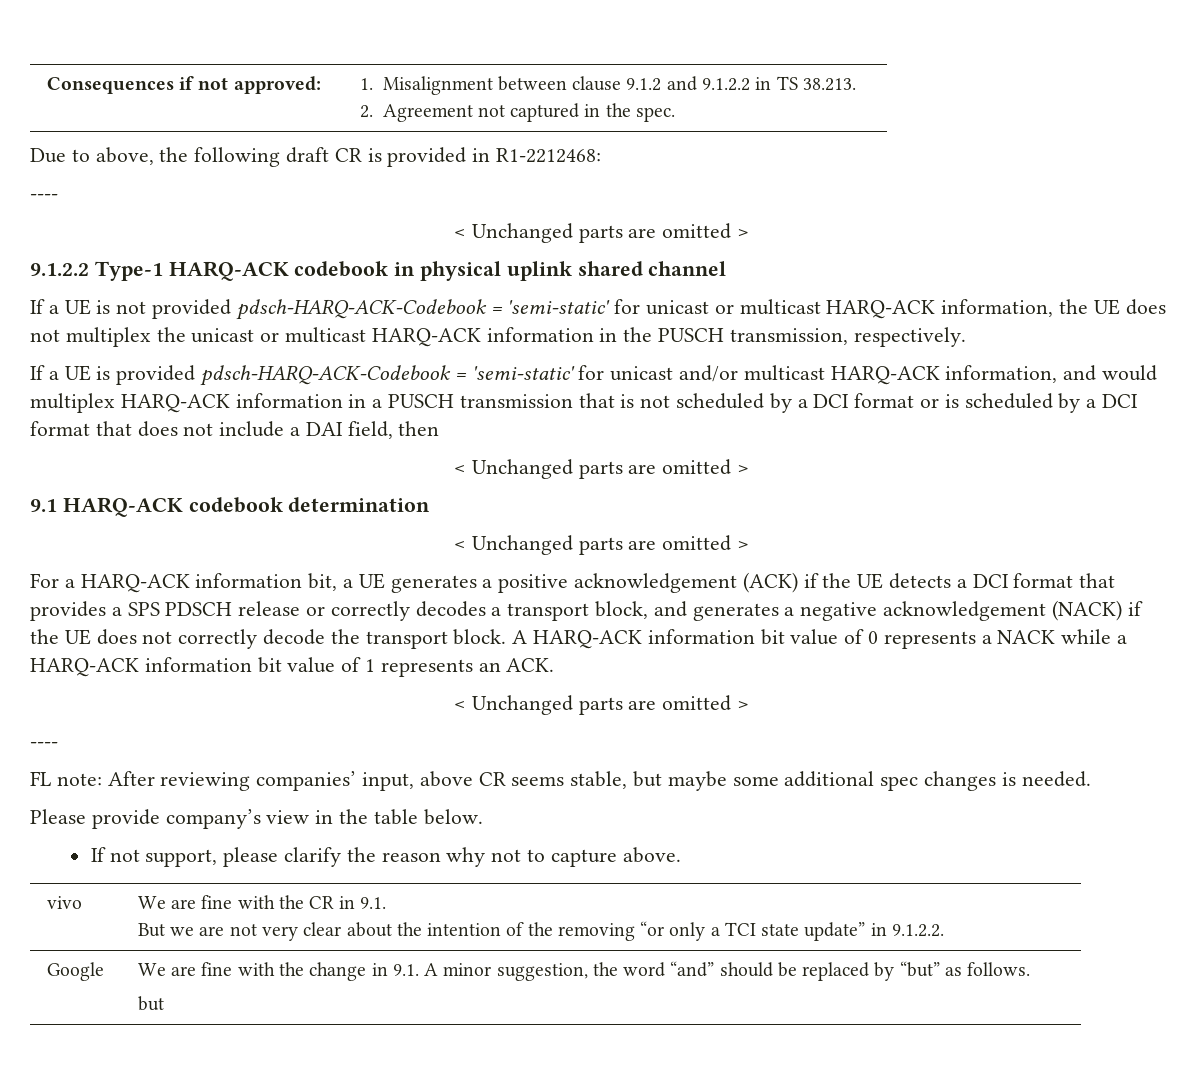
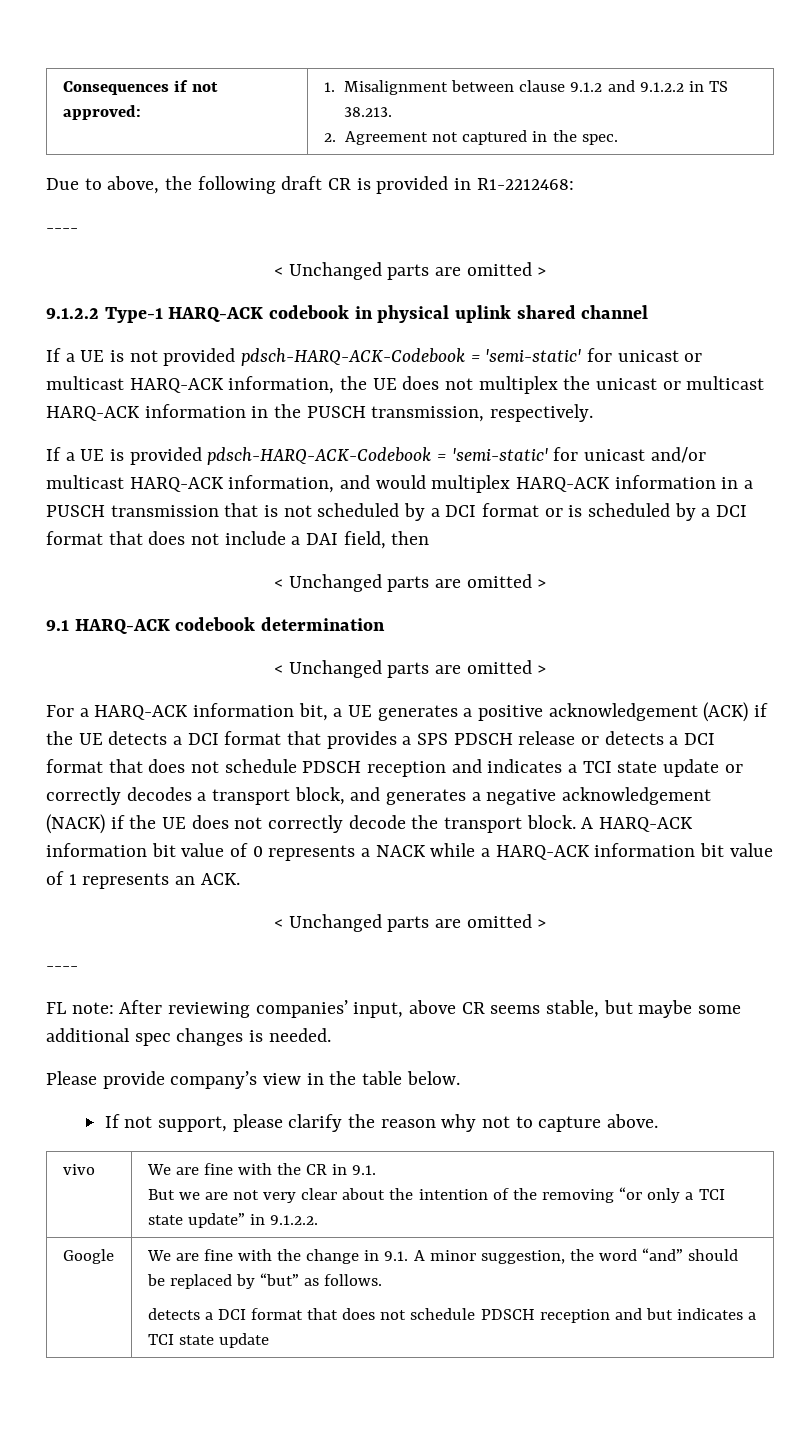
(326, 611) none -> [604,731,716,745] [46,759,743,777] detects a DCI format that does not schedule PDSCH reception and indicates a TCI state update or
[137,996,164,1011] but -> [147,1308,757,1323] [147,1333,269,1348] detects a DCI format that does not schedule PDSCH reception and but indicates a TCI state update

